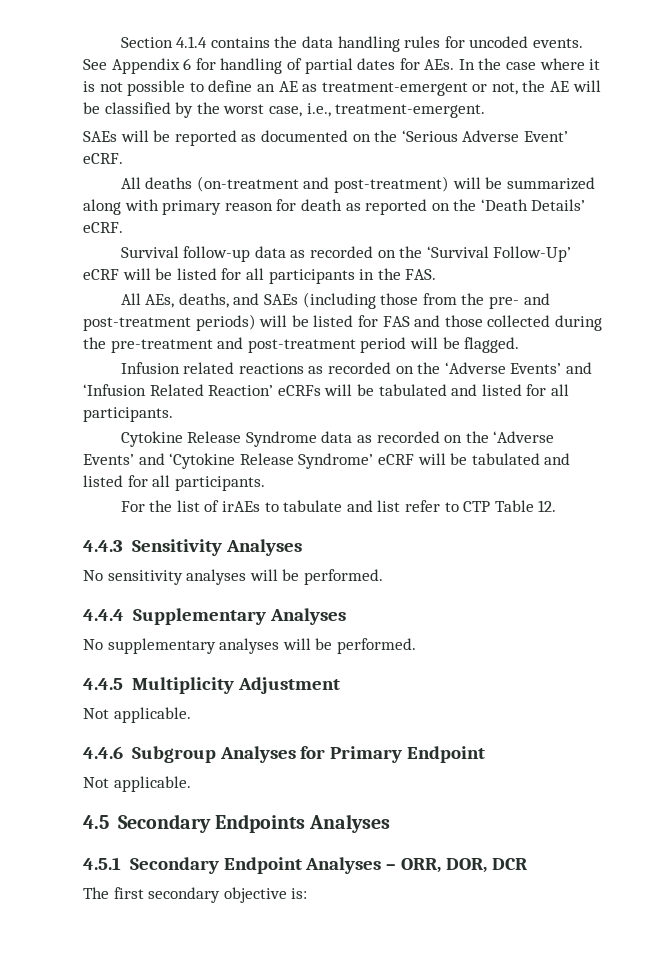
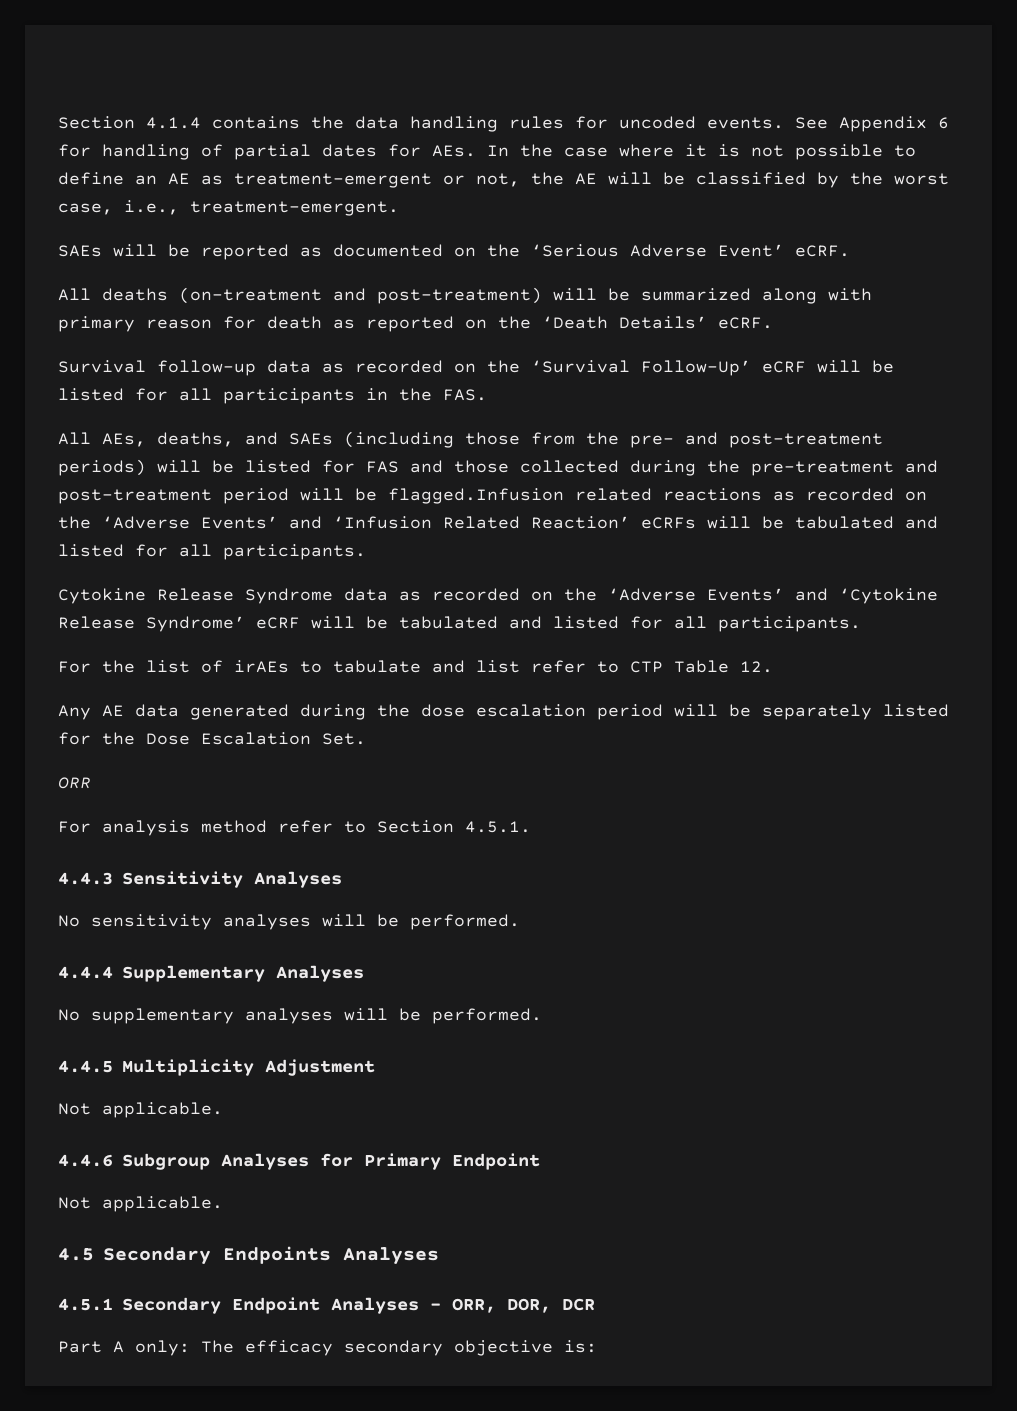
[464,337,520,353] [120,362,180,374] flagged. // Infusion -> [388,488,564,504] flagged.Infusion
(557, 506) none -> [58,704,949,720] [58,732,366,745] [58,777,91,789] [58,820,531,836] // Any AE data generated during the dose escalation period will be separately listed for the Dose Escalation Set. // ORR // For analysis method refer to Section 4.5.1.
[83,887,144,899] The first -> [58,1340,333,1356] Part A only: The efficacy

